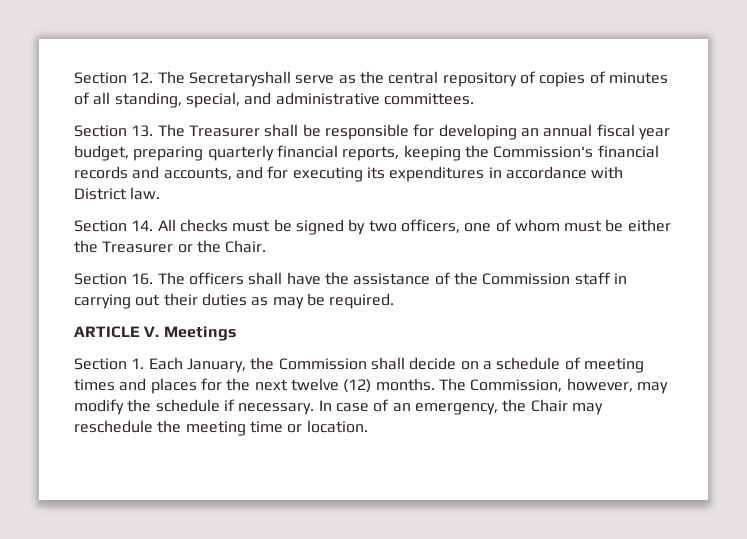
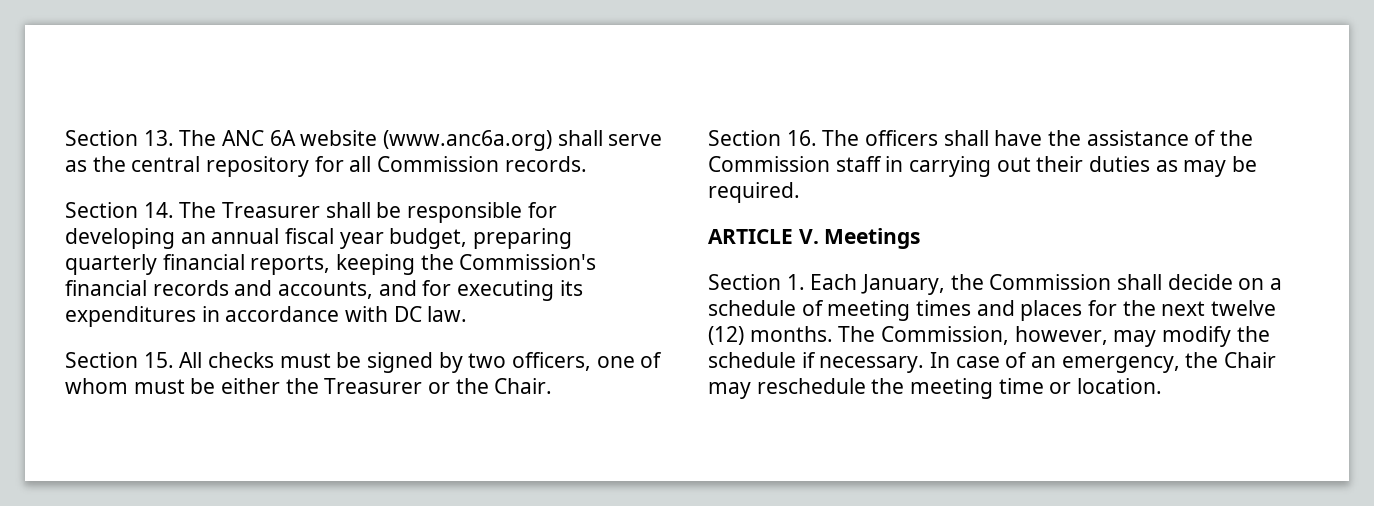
[74,71,291,87] Section 12. The Secretaryshall -> [65,130,603,151] Section 13. The ANC 6A website (www.anc6a.org) shall
[519,71,668,87] [74,92,474,108] [74,125,154,137] of copies of minutes of all standing, special, and administrative committees. // Section 13. -> [314,156,587,172] [65,202,174,218] for all Commission records. // Section 14.
[74,188,127,200] District -> [393,306,422,322] DC
[131,220,154,231] 14. -> [143,352,174,368] 15.

